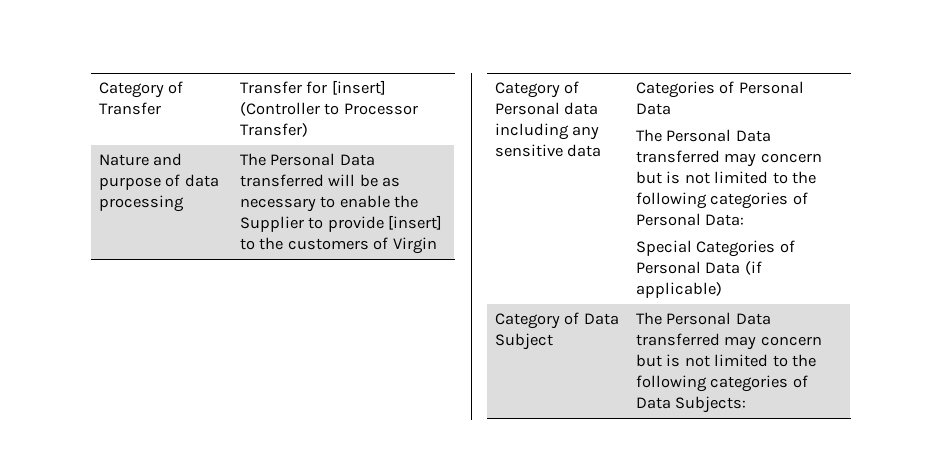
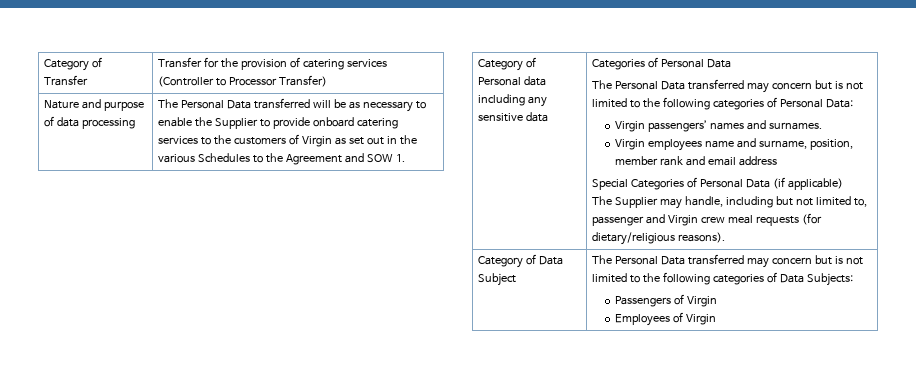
[331,80,386,95] [insert] -> [221,57,388,70] the provision of catering services
[388,215,443,230] [insert] -> [313,117,399,129] [158,136,199,144] onboard catering services
(437, 245) none -> [335,135,418,145] [158,153,406,165] as set out in the various Schedules to the Agreement and SOW 1.
(745, 220) none -> [614,120,822,132] [614,138,853,151] [614,156,777,166] // Virgin passengers’ names and surnames. // Virgin employees name and surname, position, member rank and email address
(722, 290) none -> [592,196,868,209] [592,213,823,226] [592,232,726,245] // The Supplier may handle, including but not limited to, passenger and Virgin crew meal requests (for dietary/religious reasons).
(747, 404) none -> [614,294,717,307] [614,312,716,326] // Passengers of Virgin // Employees of Virgin

